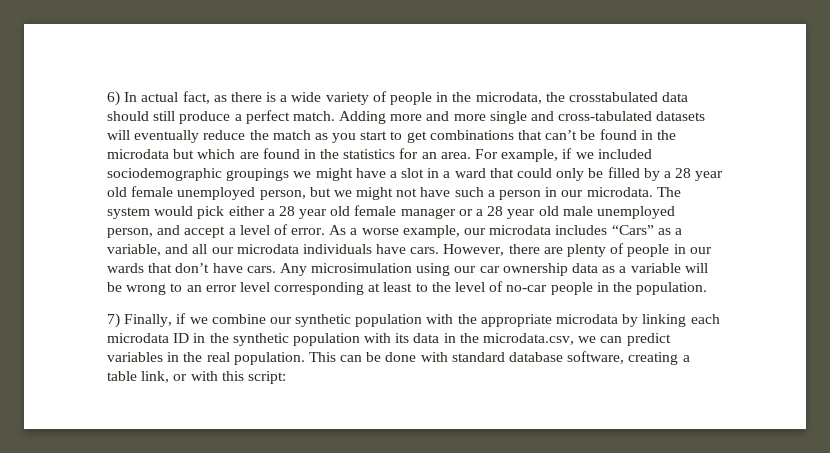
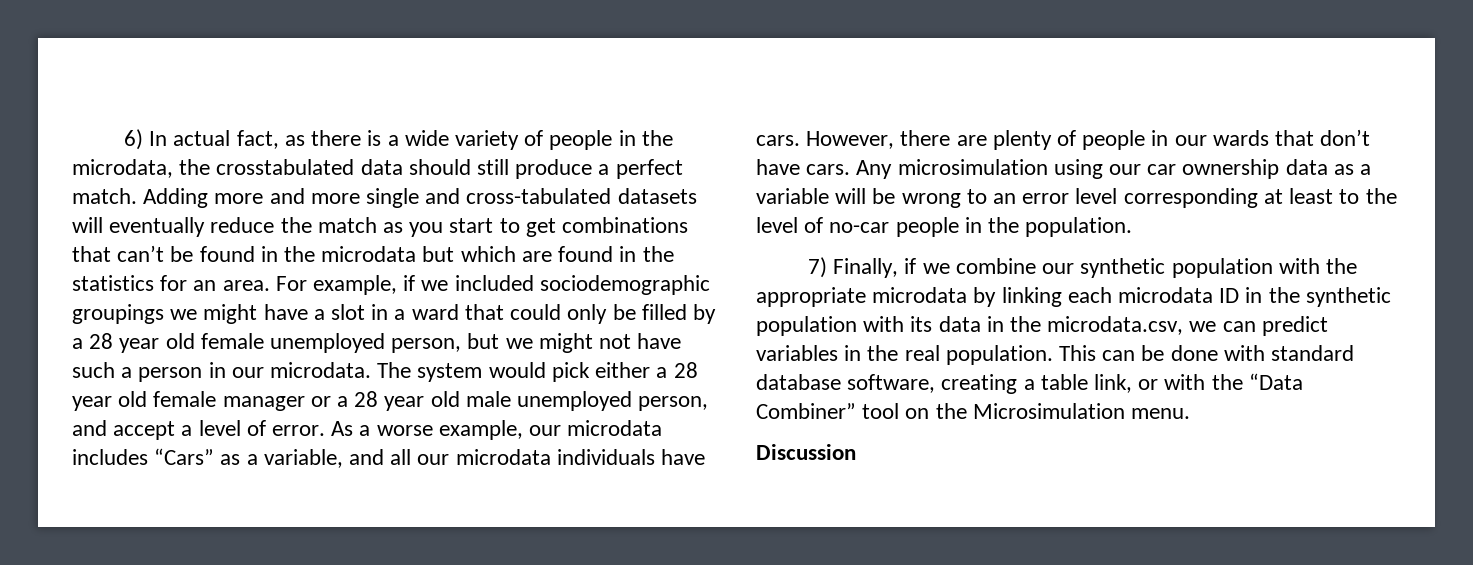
[221,371,286,384] this script: -> [1211,373,1303,390] [756,403,1191,419] [756,444,856,460] the “Data Combiner” tool on the Microsimulation menu. // Discussion

